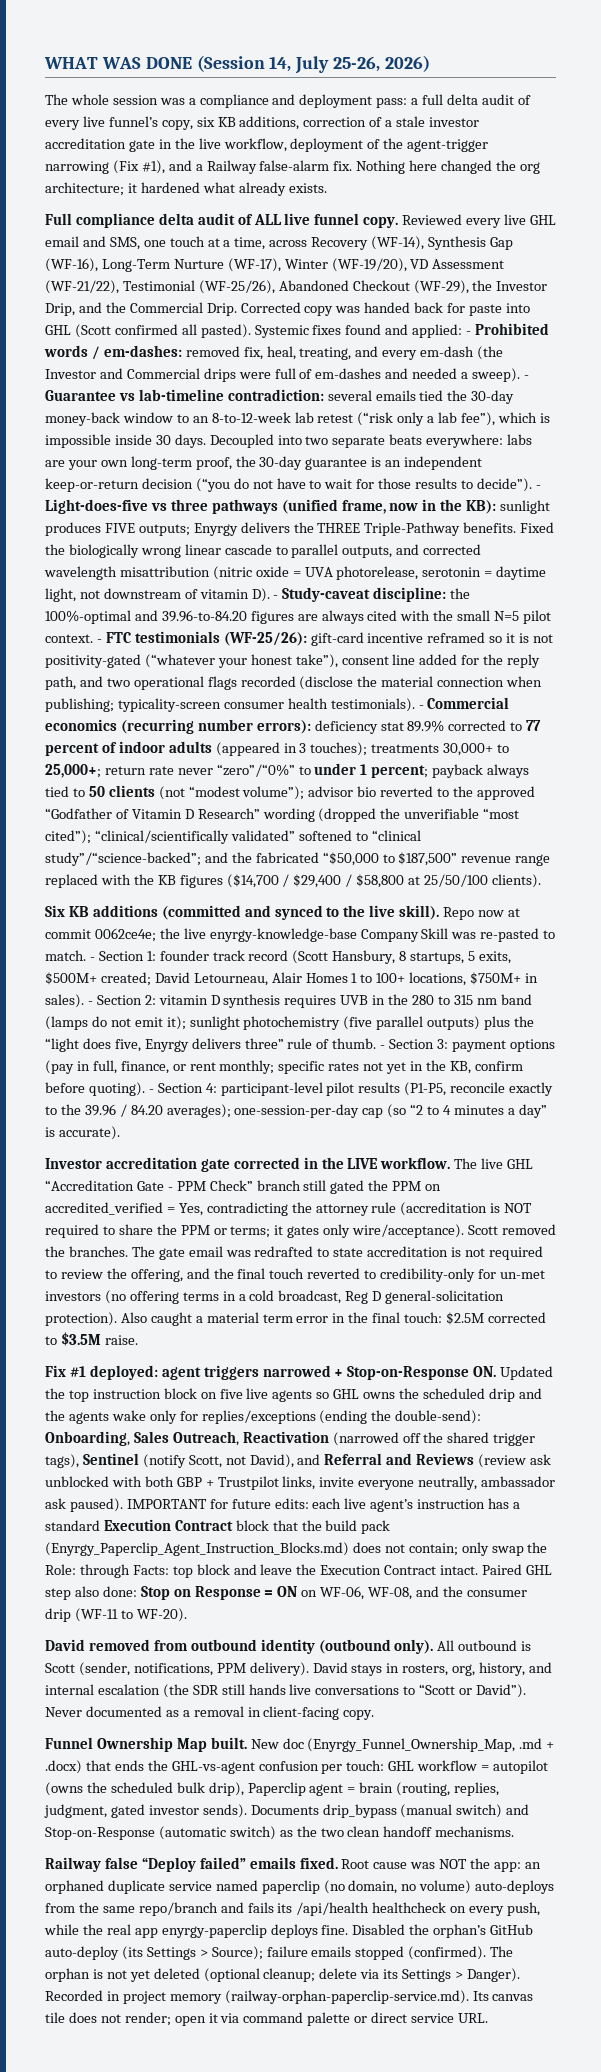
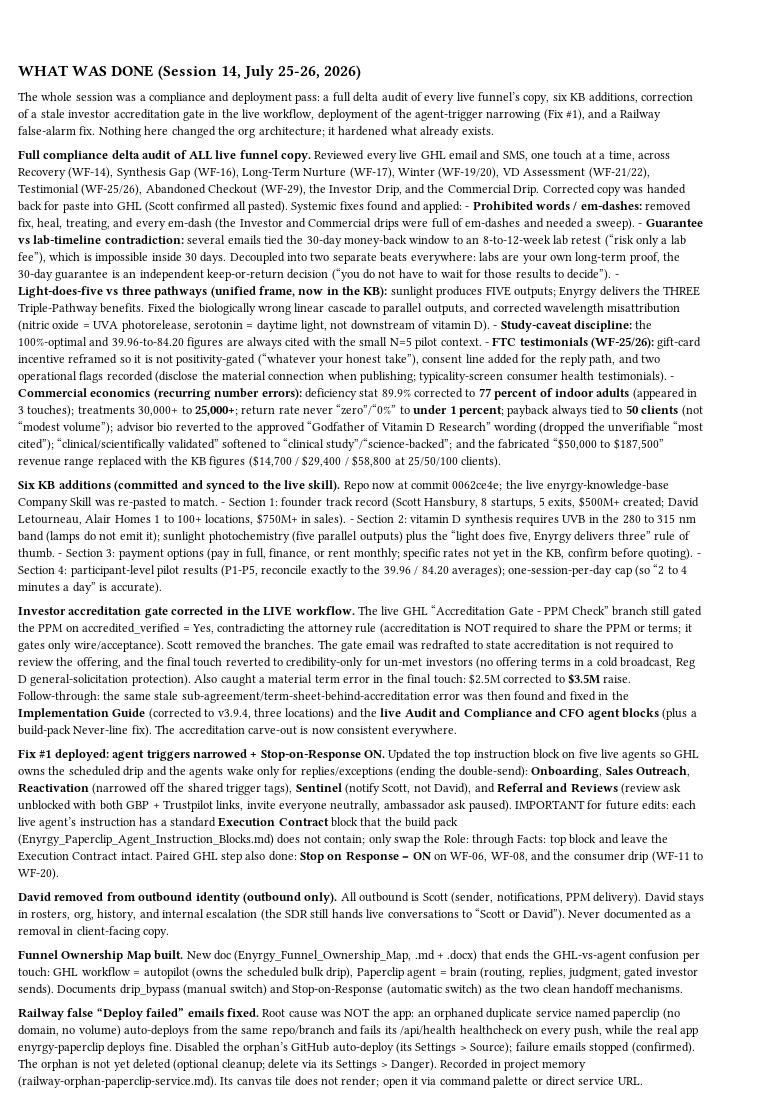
(138, 1340) none -> [18,691,629,703] [18,708,697,720] [18,725,458,737] Follow-through: the same stale sub-agreement/term-sheet-behind-accreditation error was then found and fixed in the Implementation Guide (corrected to v3.9.4, three locations) and the live Audit and Compliance and CFO agent blocks (plus a build-pack Never-line fix). The accreditation carve-out is now consistent everywhere.

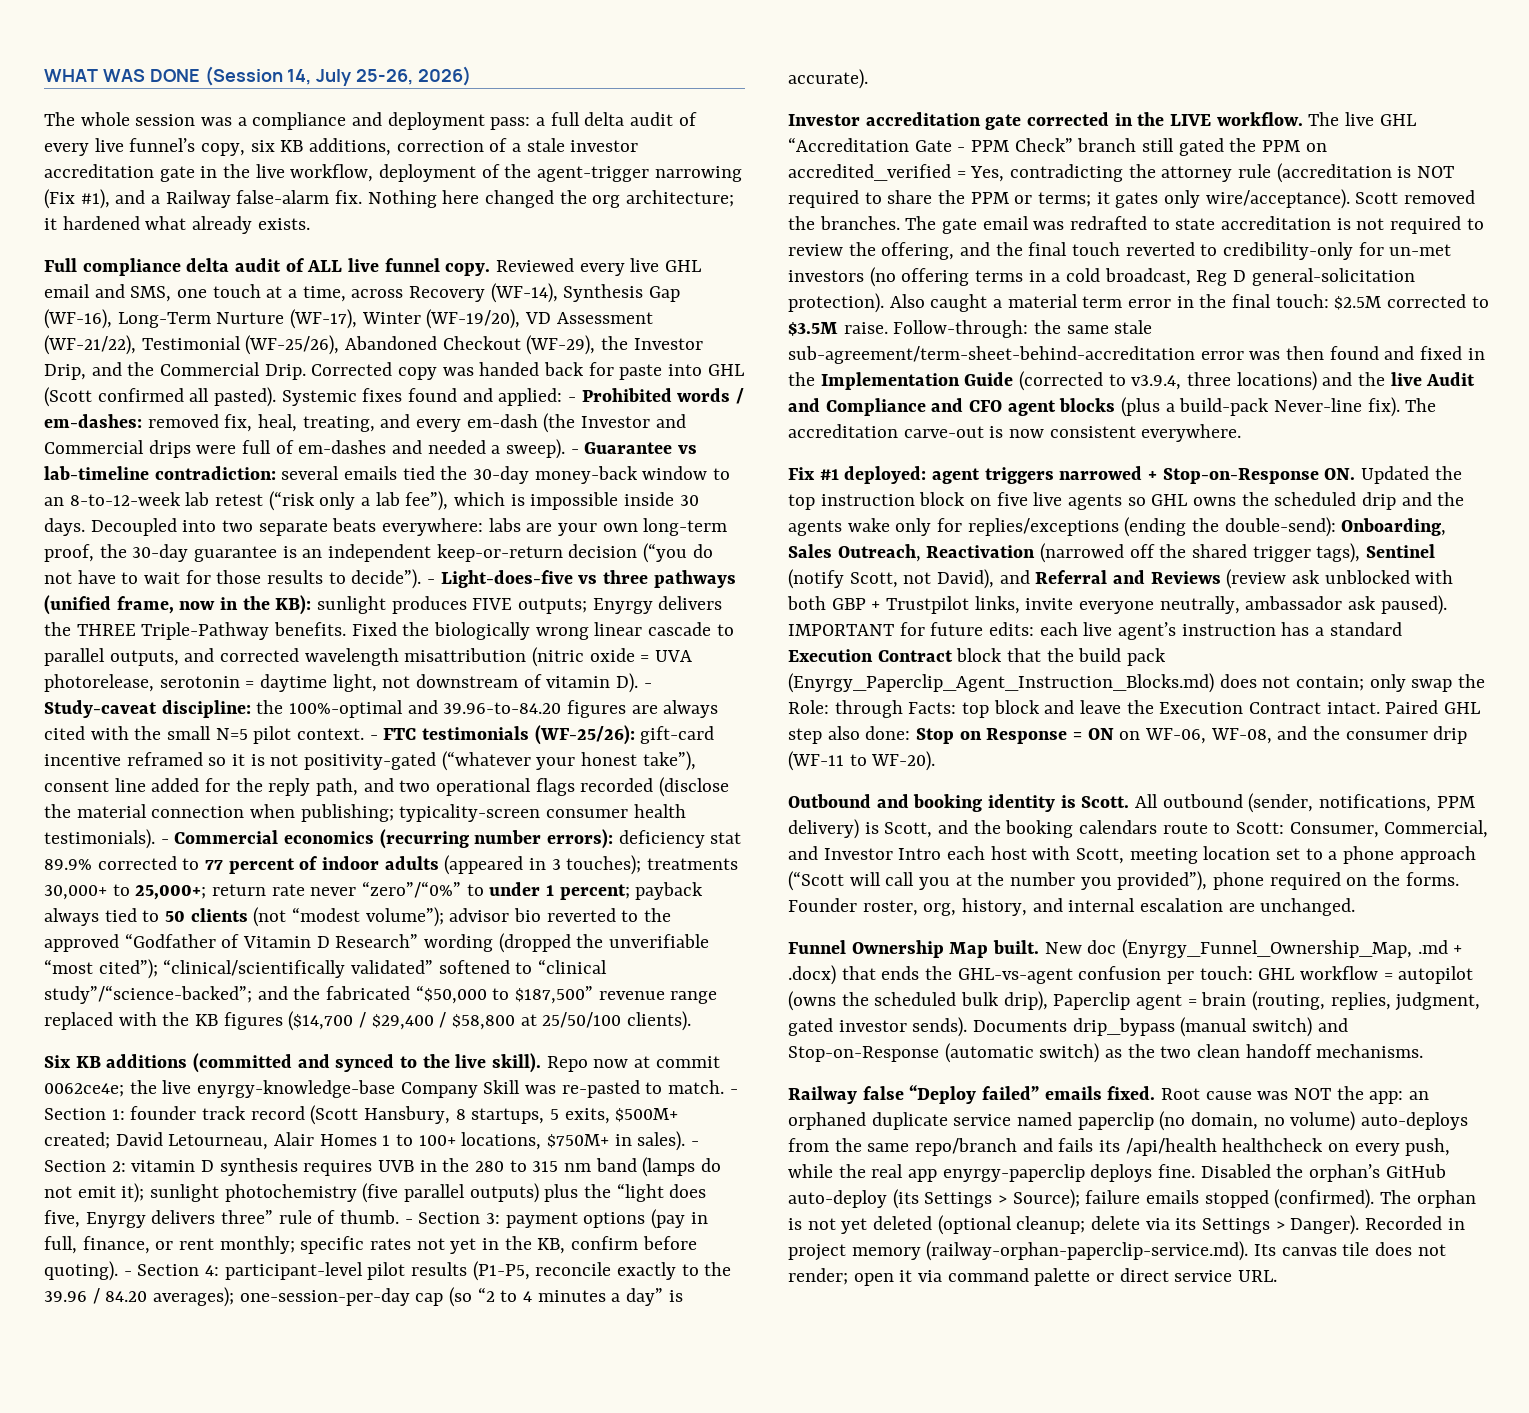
[18,892,704,904] [18,910,71,920] David removed from outbound identity (outbound only). All outbound is Scott (sender, notifications, PPM delivery). David stays in rosters, -> [788,793,1475,813] [788,819,1489,839] [788,846,1476,864] [788,871,1459,891] [788,898,918,916] Outbound and booking identity is Scott. All outbound (sender, notifications, PPM delivery) is Scott, and the booking calendars route to Scott: Consumer, Commercial, and Investor Intro each host with Scott, meeting location set to a phone approach (“Scott will call you at the number you provided”), phone required on the forms. Founder roster,
[260,908,691,921] [18,926,170,938] (the SDR still hands live conversations to “Scott or David”). Never documented as a removal in client-facing copy. -> [1228,898,1356,916] are unchanged.

